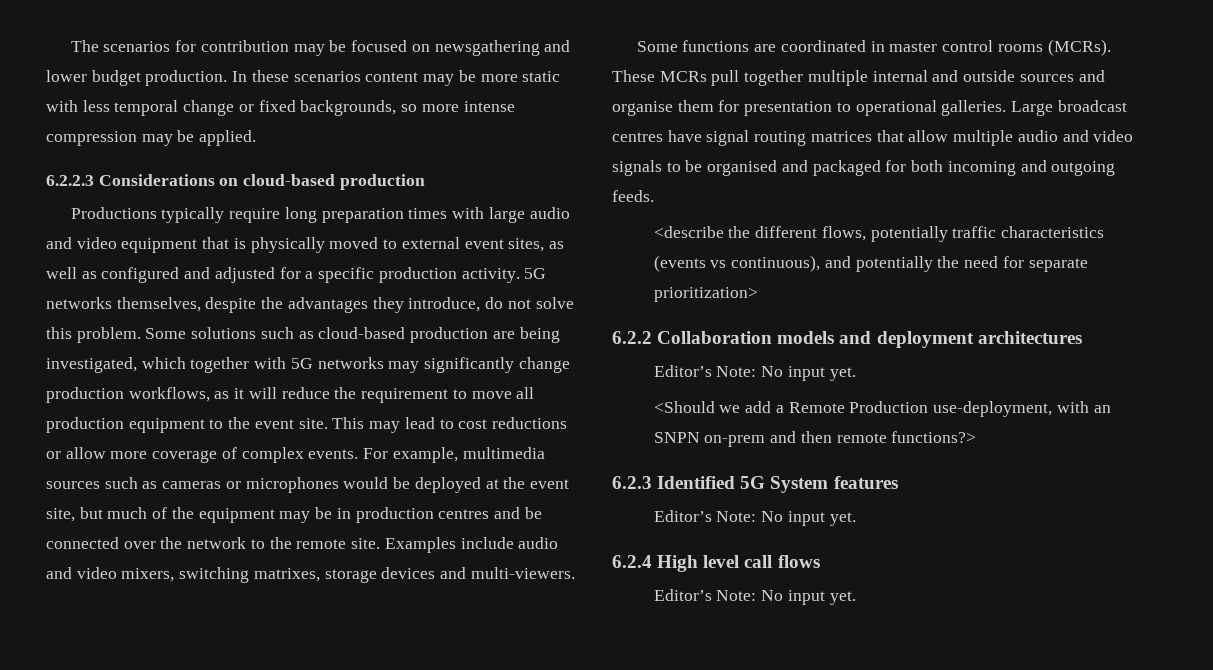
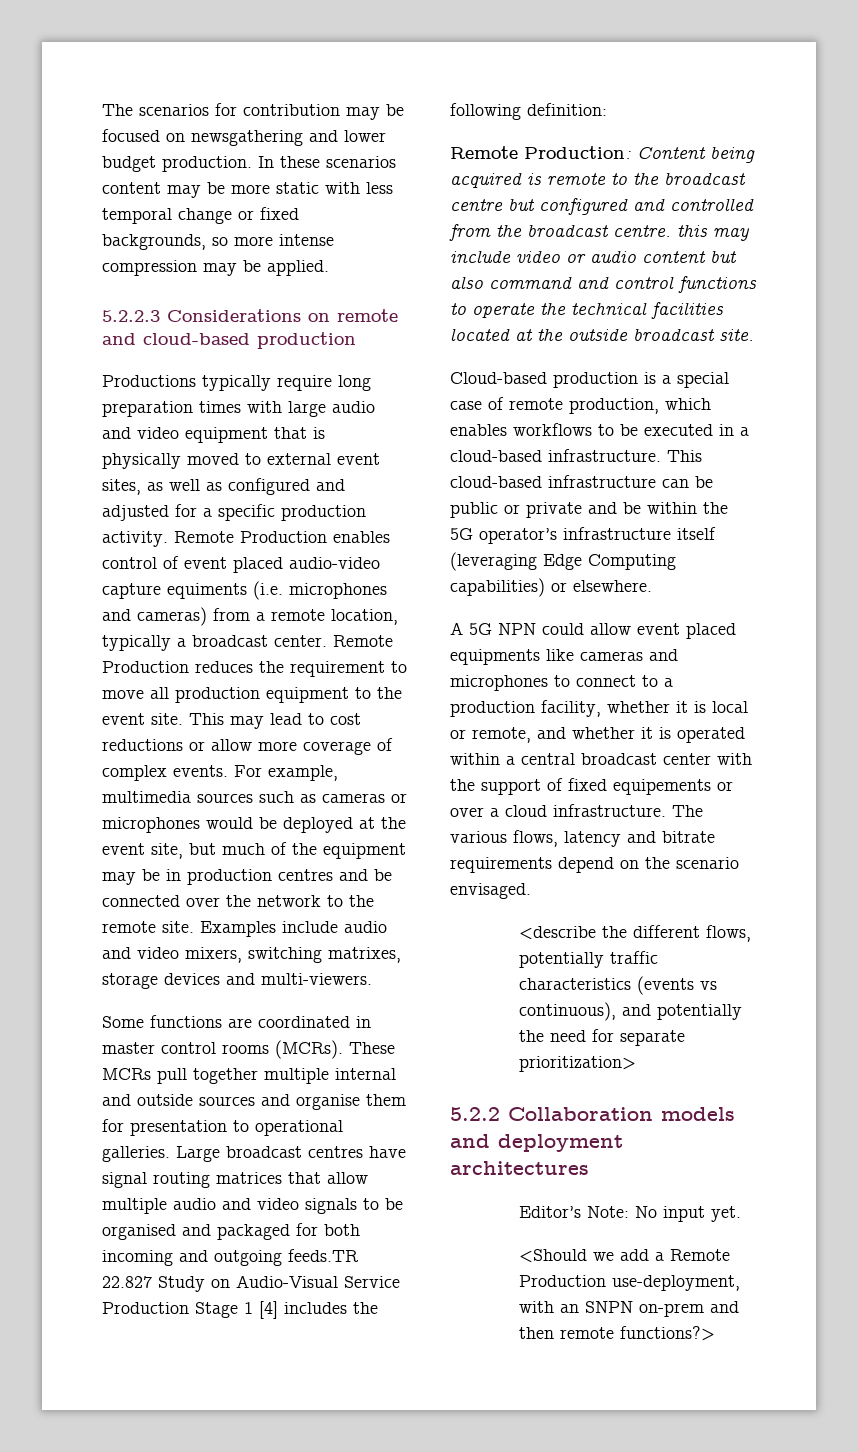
[46,175,94,186] 6.2.2.3 -> [102,310,160,322] 5.2.2.3
(239, 182) none -> [337,309,398,322] [102,333,136,345] remote and
[524,268,547,279] [46,297,574,313] [46,327,560,343] [46,357,570,373] [46,387,330,403] 5G networks themselves, despite the advantages they introduce, do not solve this problem. Some solutions such as cloud-based production are being investigated, which together with 5G networks may significantly change production workflows, as it will reduce -> [174,531,390,543] [102,556,380,573] [102,581,387,600] [102,607,398,626] [102,635,393,651] [102,661,253,673] Remote Production enables control of event placed audio-video capture equiments (i.e. microphones and cameras) from a remote location, typically a broadcast center. Remote Production reduces
[612,190,654,202] feeds. -> [288,1249,359,1262] [102,1275,400,1292] [102,1301,378,1319] [450,103,607,120] [450,146,755,163] [450,172,746,188] [450,198,754,215] [449,224,749,241] [450,250,737,263] [450,276,757,293] [450,302,724,319] [450,328,754,341] [450,372,729,388] [450,397,711,414] [450,423,749,436] [450,449,702,462] [450,475,713,488] [450,502,728,518] [450,527,716,544] [450,552,676,571] [450,578,652,597] [450,622,736,639] [450,649,678,665] [450,675,673,691] [450,700,748,717] [450,727,745,743] [450,753,752,765] [450,778,733,795] [450,804,703,817] [450,830,715,847] [450,857,739,873] [450,883,531,899] feeds.TR 22.827 Study on Audio-Visual Service Production Stage 1 [4] includes the following definition: // Remote Production: Content being acquired is remote to the broadcast centre but configured and controlled from the broadcast centre. this may include video or audio content but also command and control functions to operate the technical facilities located at the outside broadcast site. // Cloud-based production is a special case of remote production, which enables workflows to be executed in a cloud-based infrastructure. This cloud-based infrastructure can be public or private and be within the 5G operator’s infrastructure itself (leveraging Edge Computing capabilities) or elsewhere. // A 5G NPN could allow event placed equipments like cameras and microphones to connect to a production facility, whether it is local or remote, and whether it is operated within a central broadcast center with the support of fixed equipements or over a cloud infrastructure. The various flows, latency and bitrate requirements depend on the scenario envisaged.
[612,331,652,344] 6.2.2 -> [450,1107,500,1121] 5.2.2
[612,476,898,493] [653,510,856,526] [612,555,820,572] [653,589,856,605] // 6.2.3 Identified 5G System features // Editor’s Note: No input yet. // 6.2.4 High level call flows // Editor’s Note: No input yet. -> (715, 1333) none

